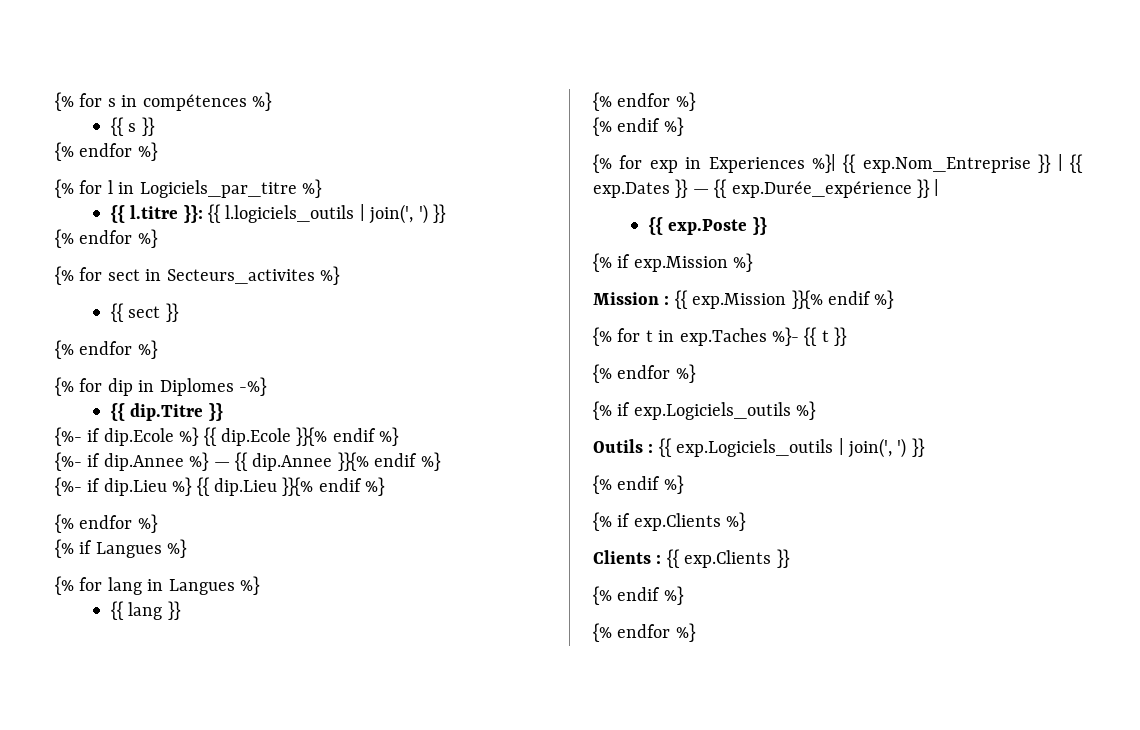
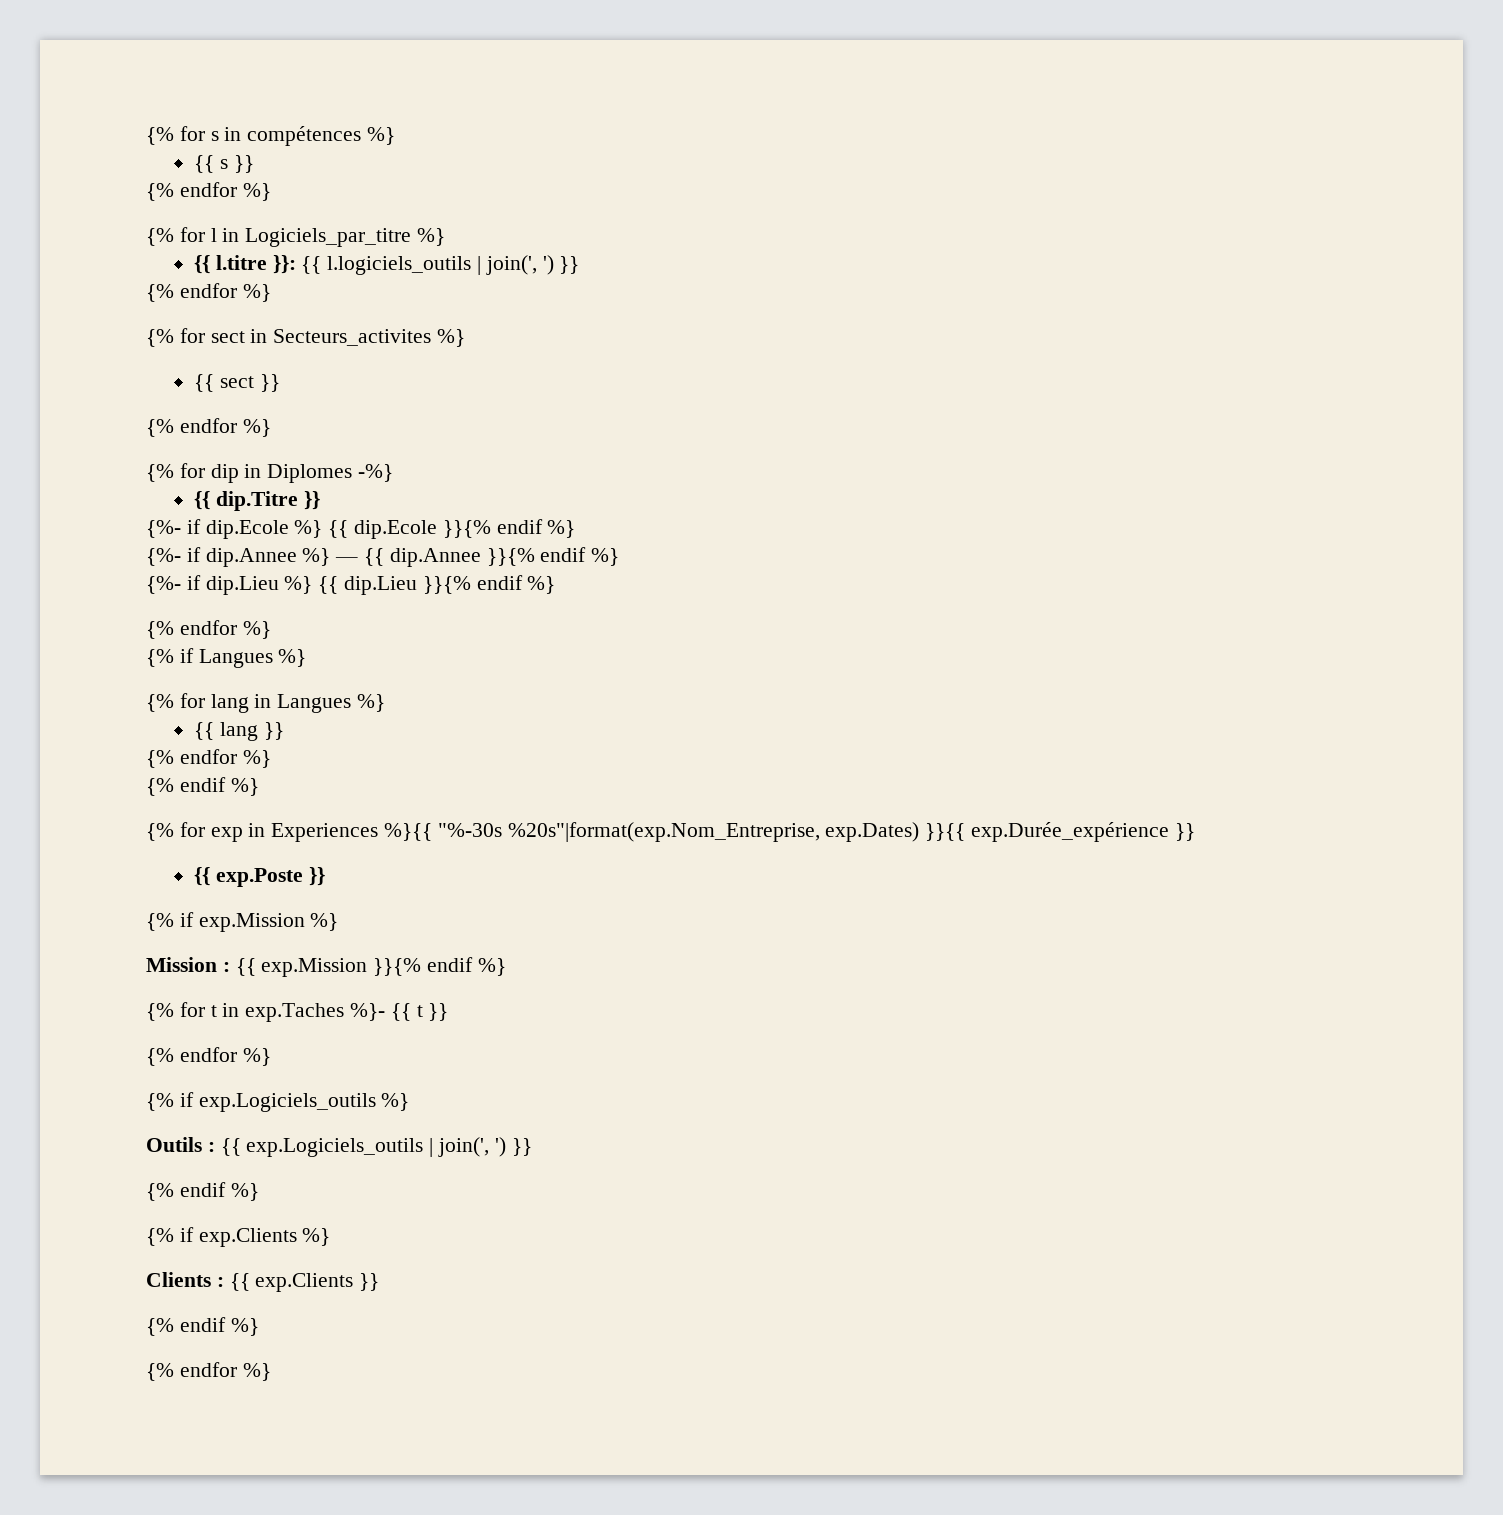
[812,154,1083,173] [593,179,728,198] %}| {{ exp.Nom_Entreprise }} | {{ exp.Dates }} — {{ -> [384,822,966,842] %}{{ "%-30s %20s"|format(exp.Nom_Entreprise, exp.Dates) }}{{
[934,179,940,196] | -> (1195, 832) none

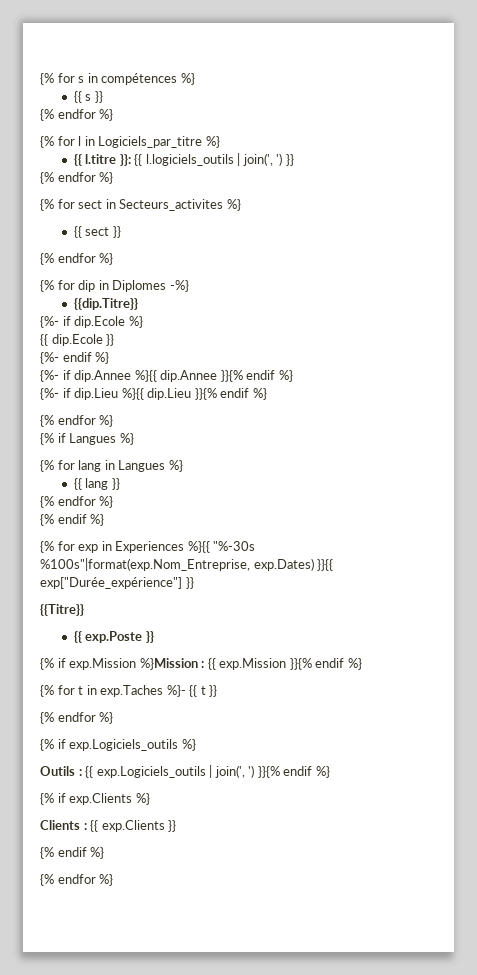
[193,491,320,511] {{ dip.Titre }} -> [73,298,138,310] {{dip.Titre}}
(323, 529) none -> (143, 322) //
[442,520,491,538] }}{% -> [106,334,115,346] [40,352,59,364] }} // {%-
[302,548,385,566] %} — {{ -> [134,370,157,382] %}{{
[284,576,339,594] %} {{ -> [121,388,144,400] %}{{
[507,822,820,842] %20s"|format(exp.Nom_Entreprise, -> [40,558,250,571] %100s"|format(exp.Nom_Entreprise,
[971,822,1195,842] exp.Durée_expérience }} -> [40,577,194,589] [40,604,84,616] exp["Durée_expérience"] }} // {{Titre}}
[310,913,339,931] [146,957,217,972] %} // Mission -> [139,658,198,670] %}Mission
[511,1138,532,1156] [146,1183,174,1201] }} // {% -> [257,766,280,778] }}{%

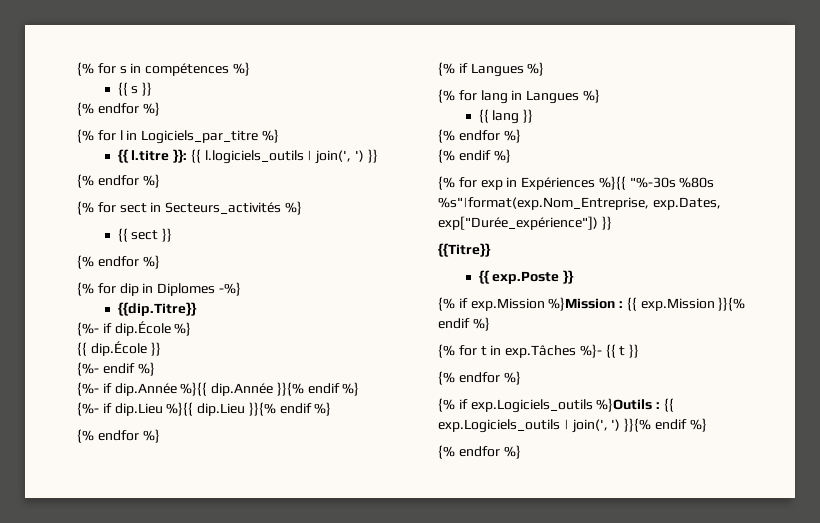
[119,199,224,211] Secteurs_activites -> [165,202,282,214] Secteurs_activités
[74,316,143,328] [40,334,103,346] dip.Ecole %} // {{ dip.Ecole -> [114,321,192,336] [77,341,147,356] dip.École %} // {{ dip.École
[74,370,218,382] dip.Annee %}{{ dip.Annee -> [114,382,274,396] dip.Année %}{{ dip.Année
[115,541,185,553] Experiences -> [521,177,596,190] Expériences
[40,558,334,571] [40,577,182,589] %100s"|format(exp.Nom_Entreprise, exp.Dates) }}{{ exp["Durée_expérience"] -> [679,177,715,188] [438,197,721,210] [438,216,598,230] %80s %s"|format(exp.Nom_Entreprise, exp.Dates, exp["Durée_expérience"])
[100,685,164,697] exp.Taches -> [505,345,577,358] exp.Tâches
[181,739,196,751] [40,766,75,776] %} // Outils -> [596,398,653,412] %}Outils
[40,793,150,805] [40,820,177,832] [40,847,105,859] // {% if exp.Clients %} // Clients : {{ exp.Clients }} // {% endif %} -> (707, 425) none

